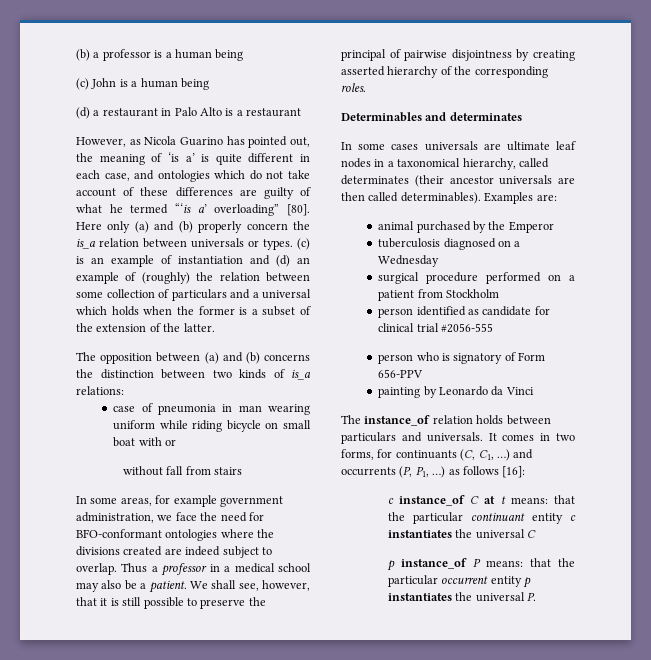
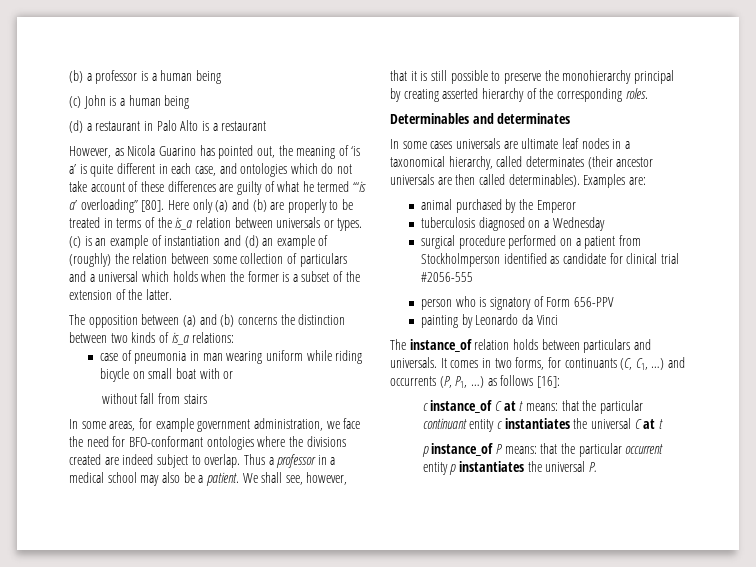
[198,221,288,233] properly concern -> [270,199,354,213] [69,217,155,228] are properly to be treated in terms of
[341,49,512,61] principal of pairwise disjointness -> [562,70,674,84] monohierarchy principal
[445,289,499,298] [378,308,414,318] Stockholm // person -> [421,253,501,267] Stockholmperson
(536, 534) none -> [643,419,663,429] at t

